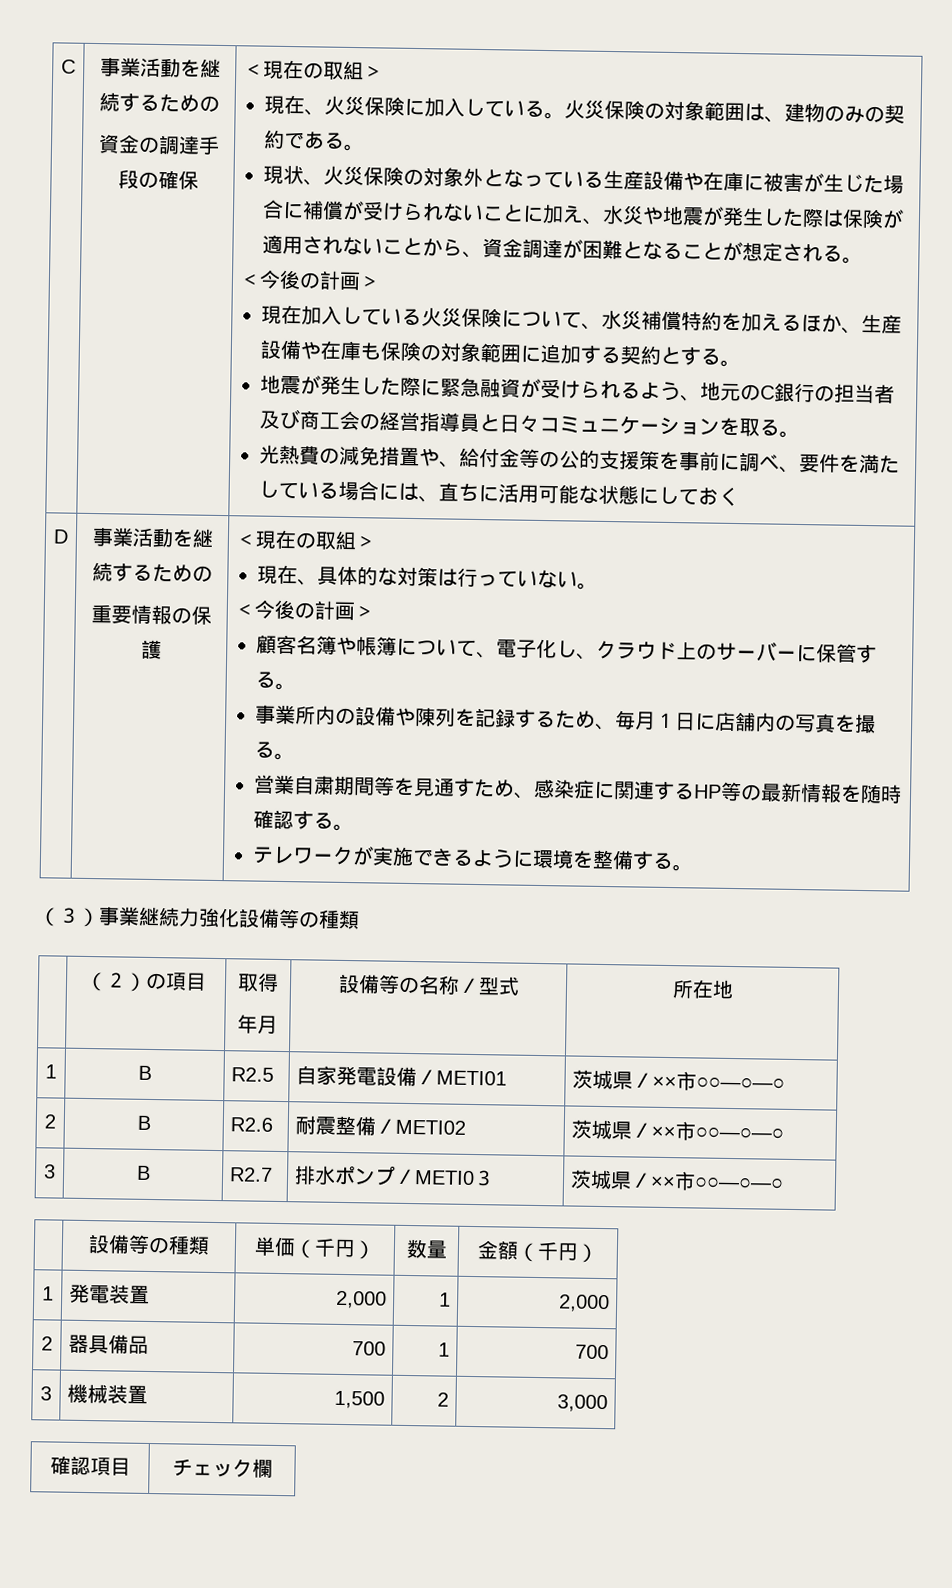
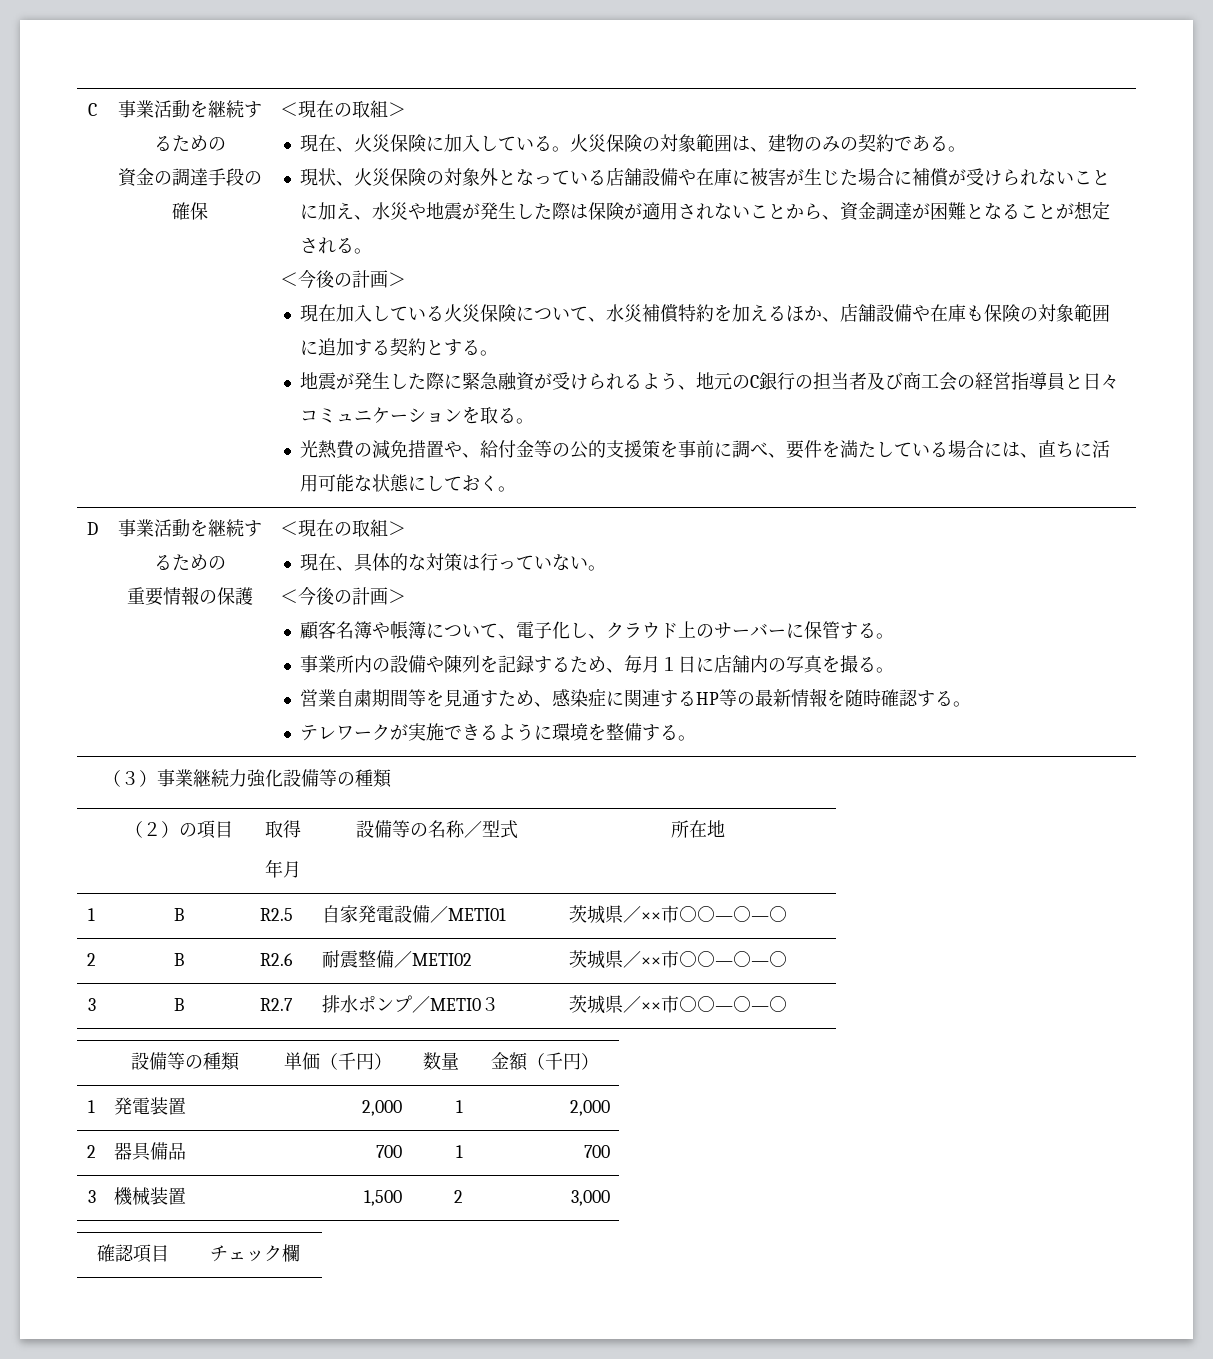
[603,169,645,190] 生産 -> [605,167,642,186] 店舗
[861,313,903,334] 生産 -> [839,303,876,322] 店舗
(740, 496) none -> [497,486,516,492] 。

